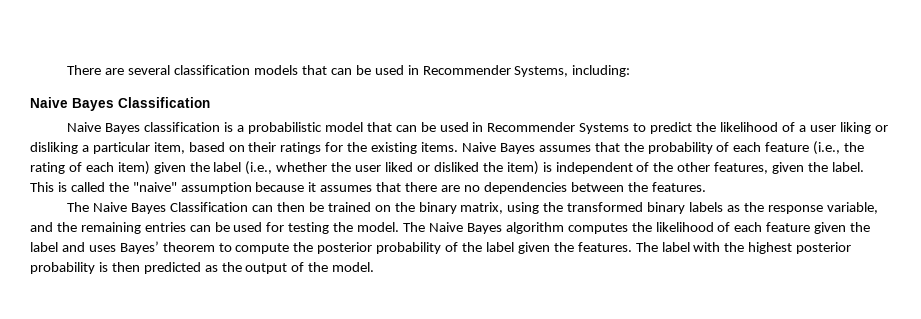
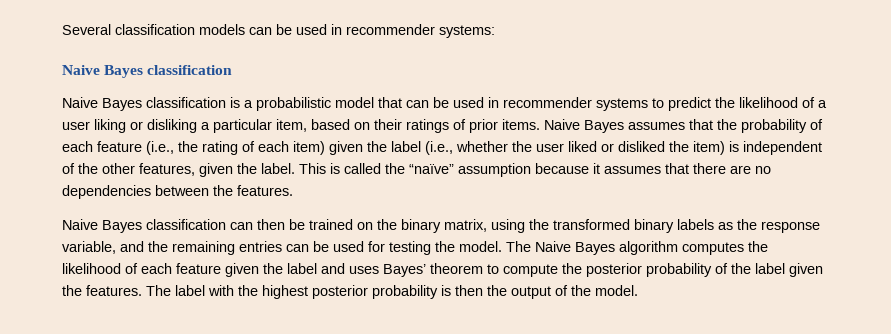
[67,65,171,75] There are several -> [62,24,111,35] Several
[301,65,631,77] [30,97,210,111] that can be used in Recommender Systems, including: // Naive Bayes Classification -> [249,24,495,38] [62,65,233,78] can be used in recommender systems: // Naive Bayes classification
[487,122,630,134] Recommender Systems -> [503,97,648,111] recommender systems
[325,142,418,154] for the existing -> [453,119,498,133] of prior
[132,182,177,192] "naive" -> [409,164,454,174] “naïve”
[67,202,249,214] The Naive Bayes Classification -> [62,219,226,233] Naive Bayes classification
[143,262,218,274] predicted as -> (483, 290) none

